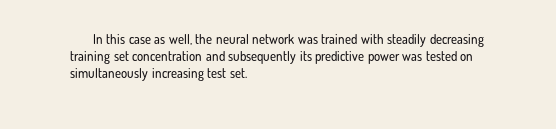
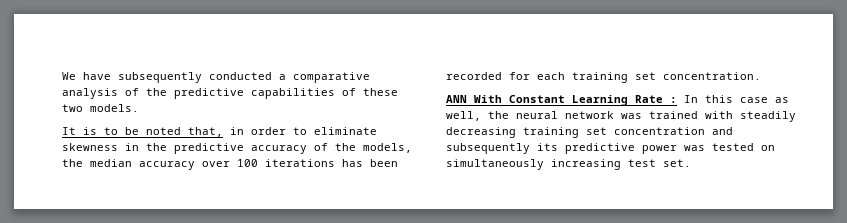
(92, 39) none -> [62,72,370,83] [62,88,398,99] [62,104,139,112] [62,127,377,137] [62,143,412,154] [62,159,398,170] [446,72,761,83] [446,95,677,106] We have subsequently conducted a comparative analysis of the predictive capabilities of these two models. // It is to be noted that, in order to eliminate skewness in the predictive accuracy of the models, the median accuracy over 100 iterations has been recorded for each training set concentration. // ANN With Constant Learning Rate :

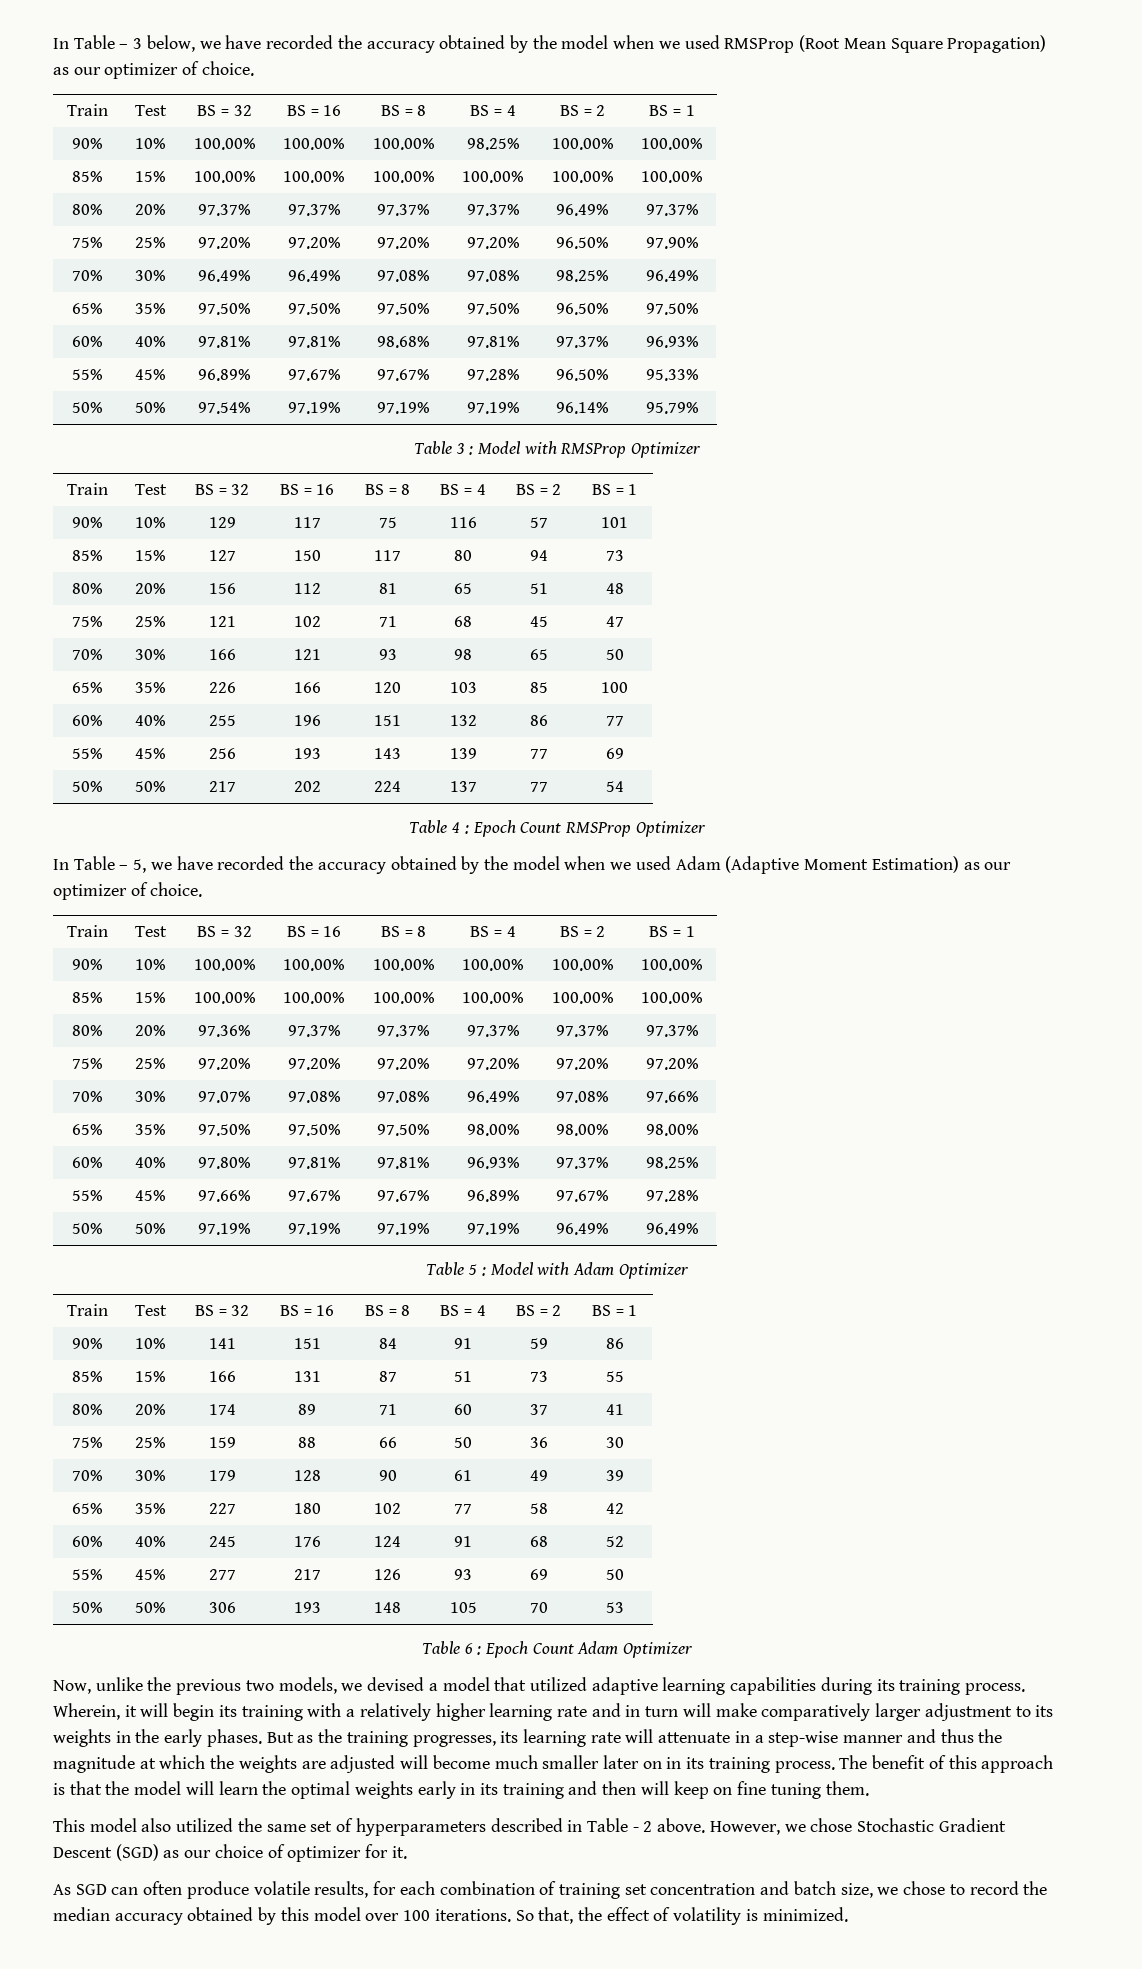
[62,72,370,83] [62,88,398,99] [62,104,139,112] [62,127,377,137] [62,143,412,154] [62,159,398,170] [446,72,761,83] [446,95,789,106] [446,111,796,122] [446,127,733,138] [446,143,775,154] [446,159,691,170] We have subsequently conducted a comparative analysis of the predictive capabilities of these two models. // It is to be noted that, in order to eliminate skewness in the predictive accuracy of the models, the median accuracy over 100 iterations has been recorded for each training set concentration. // ANN With Constant Learning Rate : In this case as well, the neural network was trained with steadily decreasing training set concentration and subsequently its predictive power was tested on simultaneously increasing test set. -> [53,35,1047,53] [53,61,254,79] [67,104,108,116] [135,105,167,116] [197,105,252,116] [286,105,342,116] [380,105,427,116] [470,105,516,116] [559,105,606,116] [649,105,695,116] [72,138,103,149] [135,138,166,149] [193,138,256,150] [283,138,345,150] [372,138,435,150] [466,138,520,150] [551,138,614,150] [641,138,703,150] [72,171,103,182] [135,171,166,182] [193,171,256,183] [283,171,345,183] [372,171,435,183] [462,171,524,183] [551,171,614,183] [641,171,703,183] [72,204,103,215] [135,204,166,215] [198,204,251,216] [287,204,341,216] [377,204,430,216] [466,204,520,216] [556,204,609,216] [645,204,699,216] [72,237,103,248] [135,237,166,248] [198,237,251,249] [287,237,341,249] [377,237,430,249] [466,237,520,249] [556,237,609,249] [645,237,699,249] [72,270,103,281] [135,270,166,281] [198,270,251,282] [287,270,341,282] [377,270,430,282] [466,270,520,282] [556,270,609,282] [645,270,699,282] [72,303,103,314] [135,303,166,314] [198,303,251,315] [287,303,341,315] [377,303,430,315] [466,303,520,315] [556,303,609,315] [645,303,699,315] [72,336,103,347] [135,336,166,347] [198,336,251,348] [287,336,341,348] [377,336,430,348] [466,336,520,348] [556,336,609,348] [645,336,699,348] [72,369,103,380] [135,369,166,380] [198,369,251,381] [287,369,341,381] [377,369,430,381] [466,369,520,381] [556,369,609,381] [645,369,699,381] [72,402,103,413] [135,402,166,413] [198,402,251,414] [287,402,341,414] [377,402,430,414] [466,402,520,414] [556,402,609,414] [645,402,699,414] [413,441,702,458] [67,483,108,495] [135,484,167,495] [194,484,250,495] [279,484,335,495] [364,484,411,495] [440,484,486,495] [515,484,562,495] [591,484,638,495] [72,517,103,528] [135,517,166,528] [208,517,236,528] [293,517,321,528] [378,517,397,528] [449,517,477,528] [529,517,548,528] [601,517,628,528] [72,550,103,561] [135,550,166,561] [208,550,236,561] [293,550,321,561] [374,550,401,561] [454,550,472,561] [529,550,548,561] [605,550,624,561] [72,583,103,594] [135,583,166,594] [208,583,236,594] [293,583,321,594] [378,583,397,594] [454,583,472,594] [529,583,548,594] [605,583,624,594] [72,616,103,627] [135,616,166,627] [208,616,236,627] [293,616,321,627] [378,616,397,627] [454,616,472,627] [529,616,548,627] [605,616,624,627] [72,649,103,660] [135,649,166,660] [208,649,236,660] [293,649,321,660] [378,649,397,660] [454,649,472,660] [529,649,548,660] [605,649,624,660] [72,682,103,693] [135,682,166,693] [208,682,236,693] [293,682,321,693] [374,682,401,693] [449,682,477,693] [529,682,548,693] [601,682,628,693] [72,715,103,726] [135,715,166,726] [208,715,236,726] [293,715,321,726] [374,715,401,726] [449,715,477,726] [529,715,548,726] [605,716,624,726] [72,748,103,759] [135,748,166,759] [208,748,236,759] [293,748,321,759] [374,748,401,759] [449,748,477,759] [529,749,548,759] [605,748,624,759] [72,781,103,792] [135,781,166,792] [208,781,236,792] [293,781,321,792] [374,781,401,792] [449,781,477,792] [529,782,548,792] [605,781,624,792] [409,820,706,837] [53,856,1012,874] [53,882,203,900] [67,925,108,937] [135,926,167,937] [197,926,252,937] [286,926,342,937] [380,926,427,937] [470,926,516,937] [559,926,606,937] [649,926,695,937] [72,959,103,970] [135,959,166,970] [193,959,256,971] [283,959,345,971] [372,959,435,971] [462,959,524,971] [551,959,614,971] [641,959,703,971] [72,992,103,1003] [135,992,166,1003] [193,992,256,1004] [283,992,345,1004] [372,992,435,1004] [462,992,524,1004] [551,992,614,1004] [641,992,703,1004] [72,1025,103,1036] [135,1025,166,1036] [198,1025,251,1037] [287,1025,341,1037] [377,1025,430,1037] [466,1025,520,1037] [556,1025,609,1037] [645,1025,699,1037] [72,1058,103,1069] [135,1058,166,1069] [198,1058,251,1070] [287,1058,341,1070] [377,1058,430,1070] [466,1058,520,1070] [556,1058,609,1070] [645,1058,699,1070] [72,1091,103,1102] [135,1091,166,1102] [198,1091,251,1103] [287,1091,341,1103] [377,1091,430,1103] [466,1091,520,1103] [556,1091,609,1103] [645,1091,699,1103] [72,1124,103,1135] [135,1124,166,1135] [198,1124,251,1136] [287,1124,341,1136] [377,1124,430,1136] [466,1124,520,1136] [556,1124,609,1136] [645,1124,699,1136] [72,1157,103,1168] [135,1157,166,1168] [198,1157,251,1169] [287,1157,341,1169] [377,1157,430,1169] [466,1157,520,1169] [556,1157,609,1169] [645,1157,699,1169] [72,1190,103,1201] [135,1190,166,1201] [198,1190,251,1202] [287,1190,341,1202] [377,1190,430,1202] [466,1190,520,1202] [556,1190,609,1202] [645,1190,699,1202] [72,1223,103,1234] [135,1223,166,1234] [198,1223,251,1235] [287,1223,341,1235] [377,1223,430,1235] [466,1223,520,1235] [556,1223,609,1235] [645,1223,699,1235] [426,1262,689,1279] [67,1304,108,1316] [135,1305,167,1316] [194,1305,250,1316] [279,1305,335,1316] [364,1305,411,1316] [440,1305,486,1316] [515,1305,562,1316] [591,1305,638,1316] [72,1338,103,1349] [135,1338,166,1349] [208,1338,236,1349] [293,1338,321,1349] [378,1338,397,1349] [454,1338,472,1349] [529,1338,548,1349] [605,1338,624,1349] [72,1371,103,1382] [135,1371,166,1382] [208,1371,236,1382] [293,1371,321,1382] [378,1371,397,1382] [454,1371,472,1382] [529,1371,548,1382] [605,1371,624,1382] [72,1404,103,1415] [135,1404,166,1415] [208,1404,236,1415] [298,1404,316,1415] [378,1404,397,1415] [454,1404,472,1415] [529,1404,548,1415] [605,1404,624,1415] [72,1437,103,1448] [135,1437,166,1448] [208,1437,236,1448] [298,1437,316,1448] [378,1437,397,1448] [454,1437,472,1448] [529,1437,548,1448] [605,1437,624,1448] [72,1470,103,1481] [135,1470,166,1481] [208,1470,236,1481] [293,1470,321,1481] [378,1470,397,1481] [454,1470,472,1481] [529,1470,548,1481] [605,1470,624,1481] [72,1503,103,1514] [135,1503,166,1514] [208,1503,236,1514] [293,1503,321,1514] [374,1503,401,1514] [454,1504,472,1514] [529,1503,548,1514] [605,1503,624,1514] [72,1536,103,1547] [135,1536,166,1547] [208,1536,236,1547] [293,1536,321,1547] [374,1536,401,1547] [454,1536,472,1547] [529,1536,548,1547] [605,1536,624,1547] [72,1569,103,1580] [135,1569,166,1580] [208,1569,236,1580] [293,1569,321,1580] [374,1569,401,1580] [454,1569,472,1580] [529,1569,548,1580] [605,1569,624,1580] [72,1602,103,1613] [135,1602,166,1613] [208,1602,236,1613] [293,1602,321,1613] [374,1602,401,1613] [449,1602,477,1613] [529,1602,548,1613] [605,1602,624,1613] [421,1641,694,1658] [53,1677,1026,1695] [53,1703,1054,1721] [53,1729,1003,1747] [53,1755,1054,1773] [53,1781,869,1799] [53,1818,1006,1836] [53,1844,407,1862] [53,1881,1048,1899] [53,1907,848,1925] In Table – 3 below, we have recorded the accuracy obtained by the model when we used RMSProp (Root Mean Square Propagation) as our optimizer of choice. // Train | Test | BS = 32 | BS = 16 | BS = 8 | BS = 4 | BS = 2 | BS = 1 // 90% | 10% | 100.00% | 100.00% | 100.00% | 98.25% | 100.00% | 100.00% // 85% | 15% | 100.00% | 100.00% | 100.00% | 100.00% | 100.00% | 100.00% // 80% | 20% | 97.37% | 97.37% | 97.37% | 97.37% | 96.49% | 97.37% // 75% | 25% | 97.20% | 97.20% | 97.20% | 97.20% | 96.50% | 97.90% // 70% | 30% | 96.49% | 96.49% | 97.08% | 97.08% | 98.25% | 96.49% // 65% | 35% | 97.50% | 97.50% | 97.50% | 97.50% | 96.50% | 97.50% // 60% | 40% | 97.81% | 97.81% | 98.68% | 97.81% | 97.37% | 96.93% // 55% | 45% | 96.89% | 97.67% | 97.67% | 97.28% | 96.50% | 95.33% // 50% | 50% | 97.54% | 97.19% | 97.19% | 97.19% | 96.14% | 95.79% // Table 3 : Model with RMSProp Optimizer // Train | Test | BS = 32 | BS = 16 | BS = 8 | BS = 4 | BS = 2 | BS = 1 // 90% | 10% | 129 | 117 | 75 | 116 | 57 | 101 // 85% | 15% | 127 | 150 | 117 | 80 | 94 | 73 // 80% | 20% | 156 | 112 | 81 | 65 | 51 | 48 // 75% | 25% | 121 | 102 | 71 | 68 | 45 | 47 // 70% | 30% | 166 | 121 | 93 | 98 | 65 | 50 // 65% | 35% | 226 | 166 | 120 | 103 | 85 | 100 // 60% | 40% | 255 | 196 | 151 | 132 | 86 | 77 // 55% | 45% | 256 | 193 | 143 | 139 | 77 | 69 // 50% | 50% | 217 | 202 | 224 | 137 | 77 | 54 // Table 4 : Epoch Count RMSProp Optimizer // In Table – 5, we have recorded the accuracy obtained by the model when we used Adam (Adaptive Moment Estimation) as our optimizer of choice. // Train | Test | BS = 32 | BS = 16 | BS = 8 | BS = 4 | BS = 2 | BS = 1 // 90% | 10% | 100.00% | 100.00% | 100.00% | 100.00% | 100.00% | 100.00% // 85% | 15% | 100.00% | 100.00% | 100.00% | 100.00% | 100.00% | 100.00% // 80% | 20% | 97.36% | 97.37% | 97.37% | 97.37% | 97.37% | 97.37% // 75% | 25% | 97.20% | 97.20% | 97.20% | 97.20% | 97.20% | 97.20% // 70% | 30% | 97.07% | 97.08% | 97.08% | 96.49% | 97.08% | 97.66% // 65% | 35% | 97.50% | 97.50% | 97.50% | 98.00% | 98.00% | 98.00% // 60% | 40% | 97.80% | 97.81% | 97.81% | 96.93% | 97.37% | 98.25% // 55% | 45% | 97.66% | 97.67% | 97.67% | 96.89% | 97.67% | 97.28% // 50% | 50% | 97.19% | 97.19% | 97.19% | 97.19% | 96.49% | 96.49% // Table 5 : Model with Adam Optimizer // Train | Test | BS = 32 | BS = 16 | BS = 8 | BS = 4 | BS = 2 | BS = 1 // 90% | 10% | 141 | 151 | 84 | 91 | 59 | 86 // 85% | 15% | 166 | 131 | 87 | 51 | 73 | 55 // 80% | 20% | 174 | 89 | 71 | 60 | 37 | 41 // 75% | 25% | 159 | 88 | 66 | 50 | 36 | 30 // 70% | 30% | 179 | 128 | 90 | 61 | 49 | 39 // 65% | 35% | 227 | 180 | 102 | 77 | 58 | 42 // 60% | 40% | 245 | 176 | 124 | 91 | 68 | 52 // 55% | 45% | 277 | 217 | 126 | 93 | 69 | 50 // 50% | 50% | 306 | 193 | 148 | 105 | 70 | 53 // Table 6 : Epoch Count Adam Optimizer // Now, unlike the previous two models, we devised a model that utilized adaptive learning capabilities during its training process. Wherein, it will begin its training with a relatively higher learning rate and in turn will make comparatively larger adjustment to its weights in the early phases. But as the training progresses, its learning rate will attenuate in a step-wise manner and thus the magnitude at which the weights are adjusted will become much smaller later on in its training process. The benefit of this approach is that the model will learn the optimal weights early in its training and then will keep on fine tuning them. // This model also utilized the same set of hyperparameters described in Table - 2 above. However, we chose Stochastic Gradient Descent (SGD) as our choice of optimizer for it. // As SGD can often produce volatile results, for each combination of training set concentration and batch size, we chose to record the median accuracy obtained by this model over 100 iterations. So that, the effect of volatility is minimized.

